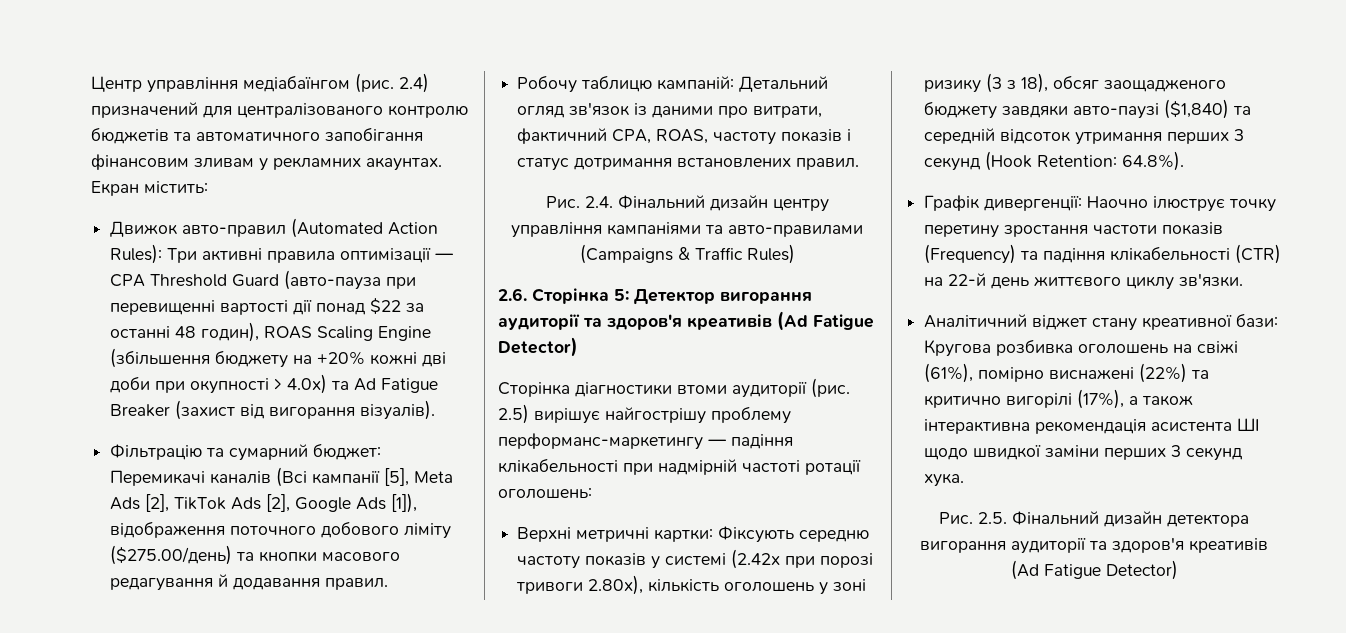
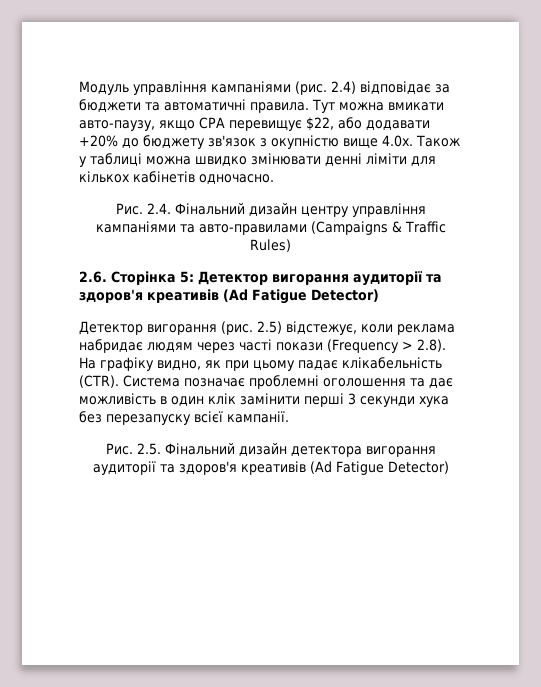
[91,73,429,93] [91,102,468,118] [91,127,423,144] [91,154,442,171] [91,181,208,196] [110,218,439,238] [110,244,455,264] [110,270,417,290] [110,298,425,315] [110,322,432,342] [110,348,447,368] [110,374,439,394] [110,400,436,420] [110,443,382,461] [110,467,454,487] [110,493,418,513] [110,521,452,539] [110,545,401,565] [110,574,389,591] [517,75,829,93] [517,102,823,118] [517,128,852,145] [517,158,860,171] Центр управління медіабаїнгом (рис. 2.4) призначений для централізованого контролю бюджетів та автоматичного запобігання фінансовим зливам у рекламних акаунтах. Екран містить: // Движок авто-правил (Automated Action Rules): Три активні правила оптимізації — CPA Threshold Guard (авто-пауза при перевищенні вартості дії понад $22 за останні 48 годин), ROAS Scaling Engine (збільшення бюджету на +20% кожні дві доби при окупності > 4.0x) та Ad Fatigue Breaker (захист від вигорання візуалів). // Фільтрацію та сумарний бюджет: Перемикачі каналів (Всі кампанії [5], Meta Ads [2], TikTok Ads [2], Google Ads [1]), відображення поточного добового ліміту ($275.00/день) та кнопки масового редагування й додавання правил. // Робочу таблицю кампаній: Детальний огляд зв'язок із даними про витрати, фактичний CPA, ROAS, частоту показів і статус дотримання встановлених правил. -> [79,81,450,95] [79,99,444,113] [79,117,430,131] [79,135,460,149] [79,153,436,167] [79,171,274,184] Модуль управління кампаніями (рис. 2.4) відповідає за бюджети та автоматичні правила. Тут можна вмикати авто-паузу, якщо CPA перевищує $22, або додавати +20% до бюджету зв'язок з окупністю вище 4.0x. Також у таблиці можна швидко змінювати денні ліміти для кількох кабінетів одночасно.
[498,378,850,398] [498,404,791,424] [498,433,793,450] [498,458,861,475] [498,488,592,499] [517,526,870,543] [517,549,874,569] [516,575,867,595] [924,73,1227,93] [924,99,1252,119] [924,128,1245,145] [924,151,1185,171] [924,195,1277,212] [924,222,1224,238] [924,244,1282,264] [924,273,1244,290] [924,313,1279,331] [924,339,1239,357] [924,363,1210,383] [924,389,1194,409] [924,418,1261,434] [924,445,1243,461] [924,473,965,487] Сторінка діагностики втоми аудиторії (рис. 2.5) вирішує найгострішу проблему перформанс-маркетингу — падіння клікабельності при надмірній частоті ротації оголошень: // Верхні метричні картки: Фіксують середню частоту показів у системі (2.42x при порозі тривоги 2.80x), кількість оголошень у зоні ризику (3 з 18), обсяг заощадженого бюджету завдяки авто-паузі ($1,840) та середній відсоток утримання перших 3 секунд (Hook Retention: 64.8%). // Графік дивергенції: Наочно ілюструє точку перетину зростання частоти показів (Frequency) та падіння клікабельності (CTR) на 22-й день життєвого циклу зв'язки. // Аналітичний віджет стану креативної бази: Кругова розбивка оголошень на свіжі (61%), помірно виснажені (22%) та критично вигорілі (17%), а також інтерактивна рекомендація асистента ШІ щодо швидкої заміни перших 3 секунд хука. -> [79,321,455,335] [79,339,446,353] [79,357,442,371] [79,375,453,389] [79,393,449,407] [79,411,289,425] Детектор вигорання (рис. 2.5) відстежує, коли реклама набридає людям через часті покази (Frequency > 2.8). На графіку видно, як при цьому падає клікабельність (CTR). Система позначає проблемні оголошення та дає можливість в один клік замінити перші 3 секунди хука без перезапуску всієї кампанії.

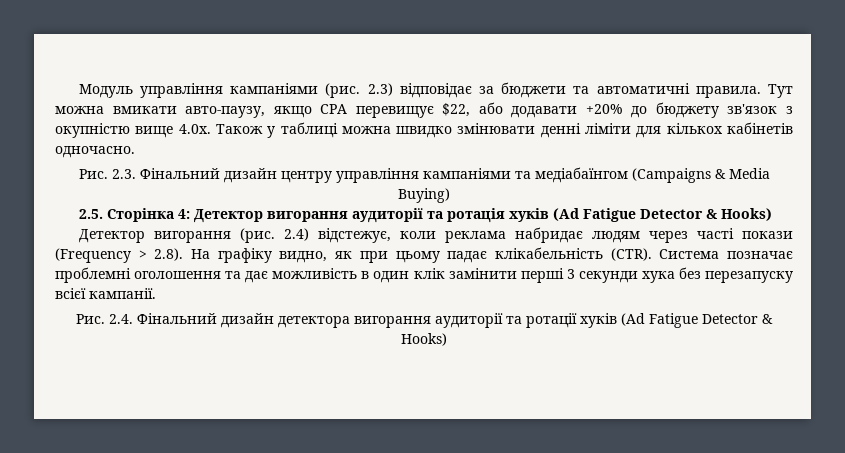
[331,81,356,94] 2.4) -> [367,83,393,96] 2.3)
[146,203,171,214] 2.4. -> [111,169,136,179] 2.3.
[198,224,307,235] авто-правилами -> [534,167,628,183] медіабаїнгом
[404,221,446,233] [250,239,291,252] [79,271,442,286] [79,289,379,304] Traffic Rules) // 2.6. Сторінка 5: Детектор вигорання аудиторії та здоров'я креативів (Ad Fatigue Detector) -> [728,168,770,179] [398,188,450,203] [78,208,772,223] Media Buying) // 2.5. Сторінка 4: Детектор вигорання аудиторії та ротація хуків (Ad Fatigue Detector & Hooks)
[257,321,282,334] 2.5) -> [283,228,309,241] 2.4)
[136,443,161,455] 2.5. -> [109,314,133,324] 2.4.
[178,461,449,475] здоров'я креативів (Ad Fatigue Detector) -> [526,313,773,328] [401,333,447,346] ротації хуків (Ad Fatigue Detector & Hooks)

